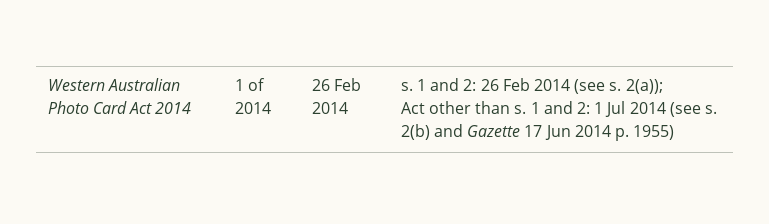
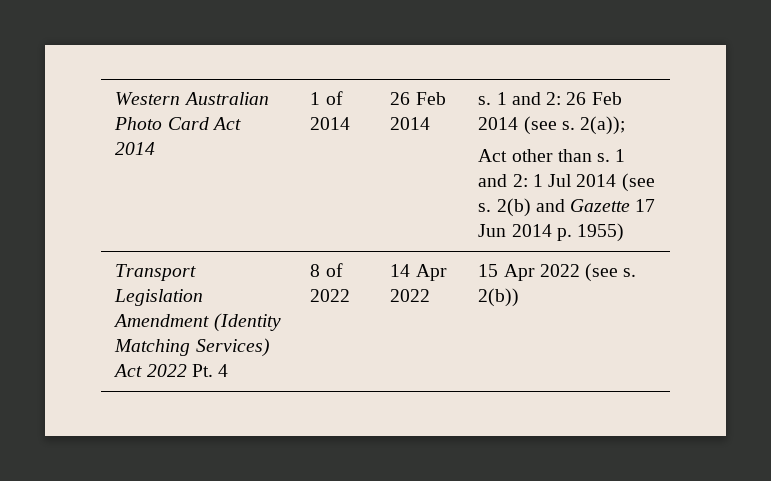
(675, 132) none -> [115,264,197,281] [114,289,204,306] [113,313,281,332] [114,338,270,357] [113,364,229,377] [310,263,343,277] [310,289,351,302] [390,264,447,281] [390,289,431,302] [478,263,637,282] [478,288,520,307] // Transport Legislation Amendment (Identity Matching Services) Act 2022 Pt. 4 | 8 of 2022 | 14 Apr 2022 | 15 Apr 2022 (see s. 2(b))

